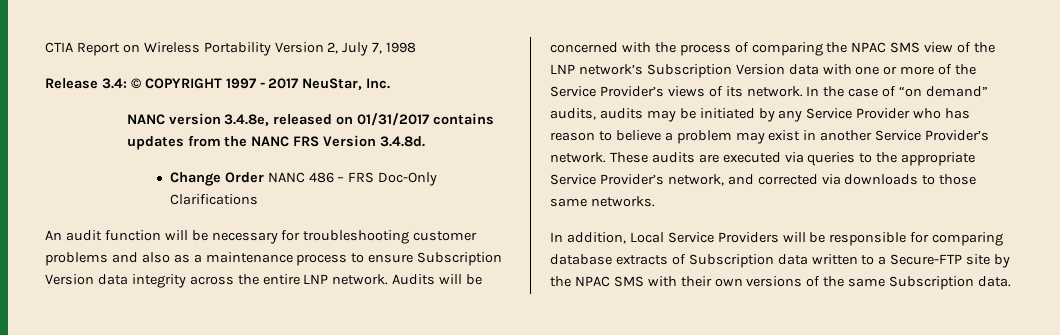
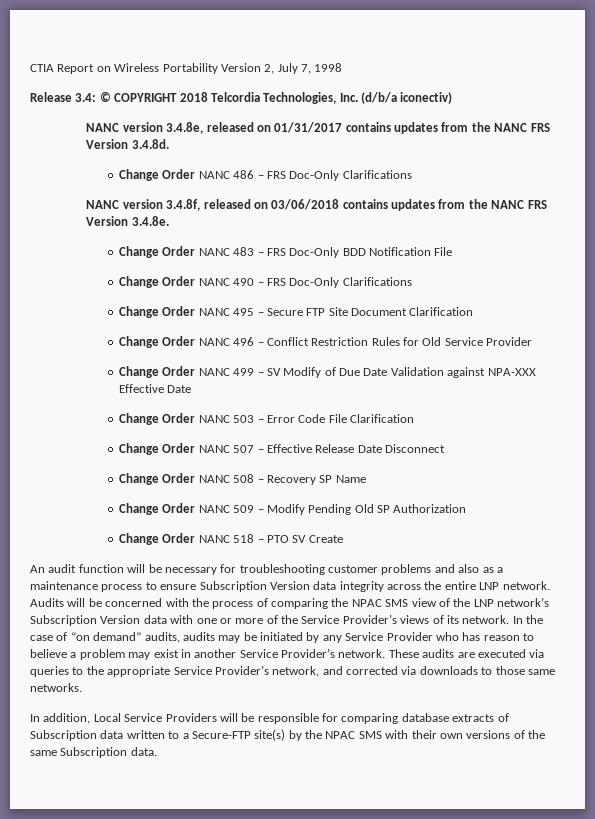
[225,78,363,90] 1997 - 2017 NeuStar, -> [179,92,337,104] 2018 Telcordia Technologies,
(391, 83) none -> [361,92,453,104] (d/b/a iconectiv)
(258, 199) none -> [86,199,547,211] [86,216,169,226] [119,246,453,258] [119,276,412,288] [119,306,474,318] [119,336,533,348] [119,366,536,378] [119,384,192,393] [119,413,415,425] [119,443,446,455] [119,473,366,485] [119,503,467,515] [119,533,343,545] // NANC version 3.4.8f, released on 03/06/2018 contains updates from the NANC FRS Version 3.4.8e. // Change Order NANC 483 – FRS Doc-Only BDD Notification File // Change Order NANC 490 – FRS Doc-Only Clarifications // Change Order NANC 495 – Secure FTP Site Document Clarification // Change Order NANC 496 – Conflict Restriction Rules for Old Service Provider // Change Order NANC 499 – SV Modify of Due Date Validation against NPA-XXX Effective Date // Change Order NANC 503 – Error Code File Clarification // Change Order NANC 507 – Effective Release Date Disconnect // Change Order NANC 508 – Recovery SP Name // Change Order NANC 509 – Modify Pending Old SP Authorization // Change Order NANC 518 – PTO SV Create
[966,254,991,265] site -> [254,729,286,741] site(s)

